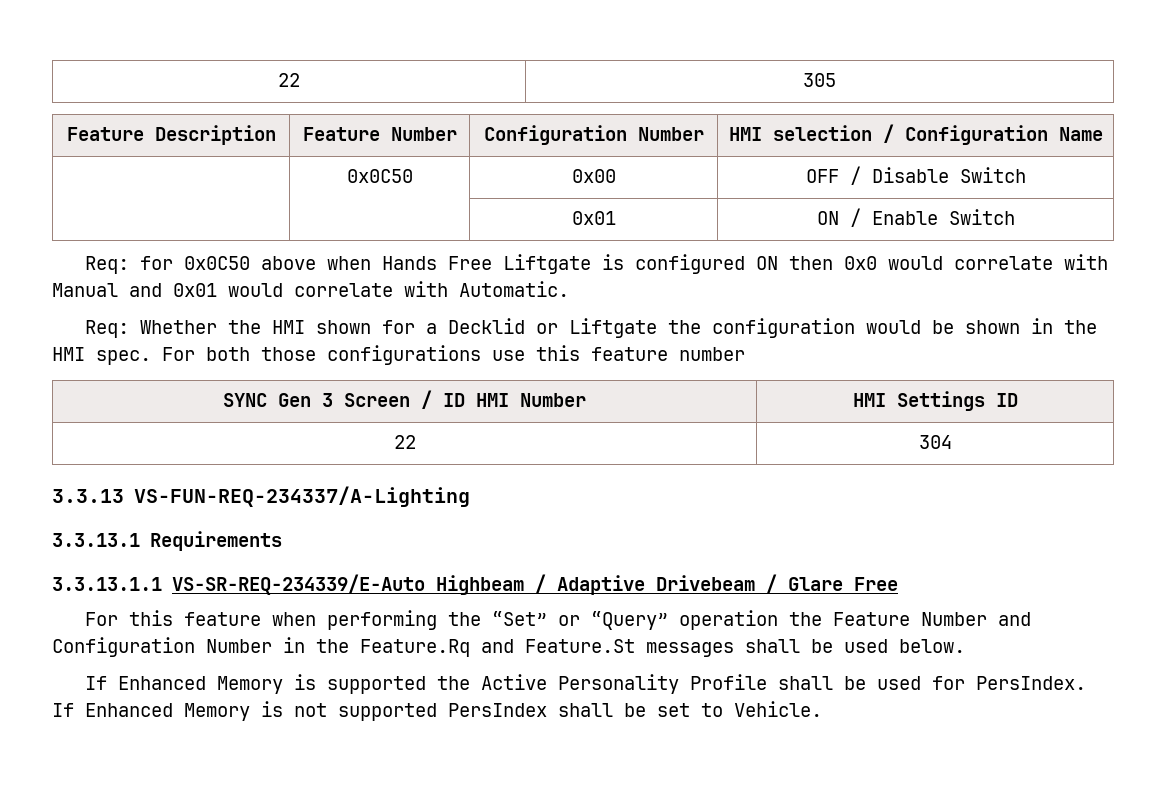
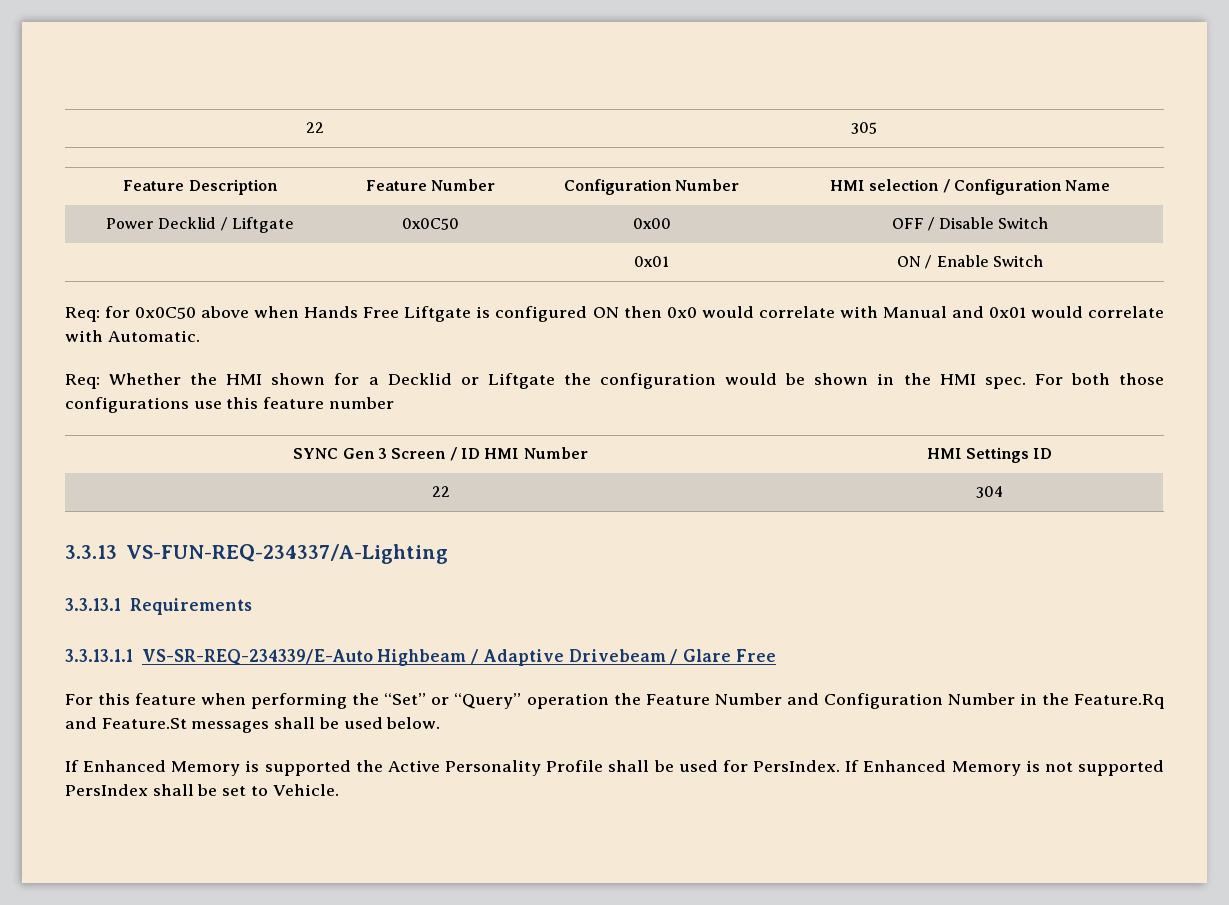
(1103, 134) none -> [106,217,294,233] Power Decklid / Liftgate

